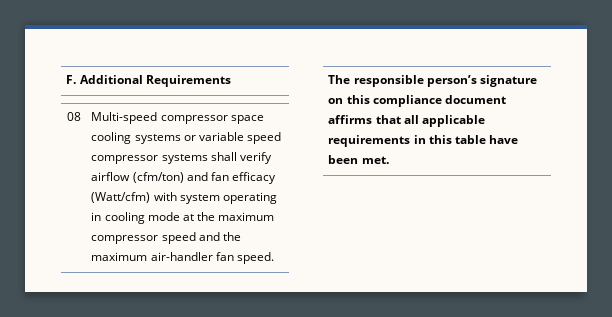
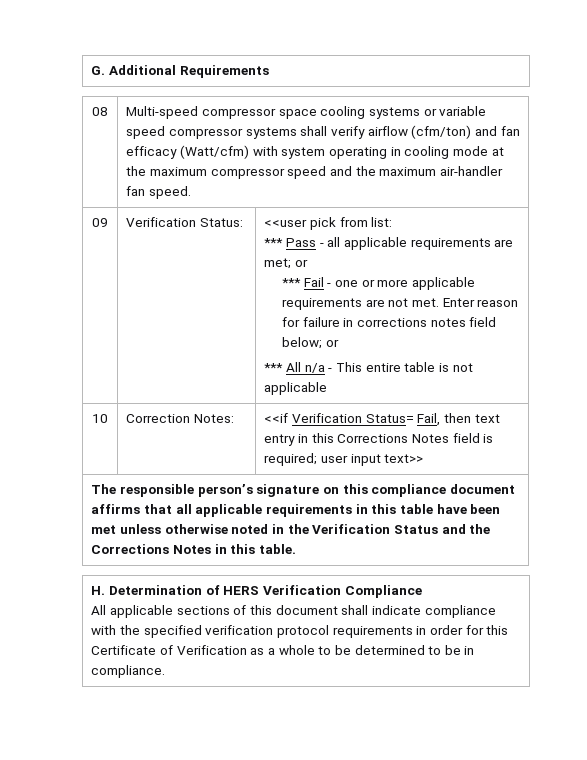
[66,75,77,84] F. -> [91,66,106,75] G.
(274, 258) none -> [92,218,108,227] [126,217,244,227] [264,217,393,230] [264,237,514,250] [264,258,309,269] [281,277,475,290] [281,298,519,310] [281,317,497,327] [281,337,339,349] [264,362,473,373] [264,382,328,395] [92,414,108,423] [126,414,235,423] [264,413,500,426] [264,433,494,446] [264,453,424,466] // 09 | Verification Status: | <<user pick from list: // *** Pass - all applicable requirements are met; or // *** Fail - one or more applicable requirements are not met. Enter reason for failure in corrections notes field below; or // *** All n/a - This entire table is not applicable // 10 | Correction Notes: | <<if Verification Status= Fail, then text entry in this Corrections Notes field is required; user input text>>
[361,156,389,164] met. -> [91,524,491,534] [91,544,296,554] [91,585,422,598] [91,605,496,618] [91,625,509,638] [91,645,475,655] [91,665,166,678] met unless otherwise noted in the Verification Status and the Corrections Notes in this table. // H. Determination of HERS Verification Compliance // All applicable sections of this document shall indicate compliance with the specified verification protocol requirements in order for this Certificate of Verification as a whole to be determined to be in compliance.

